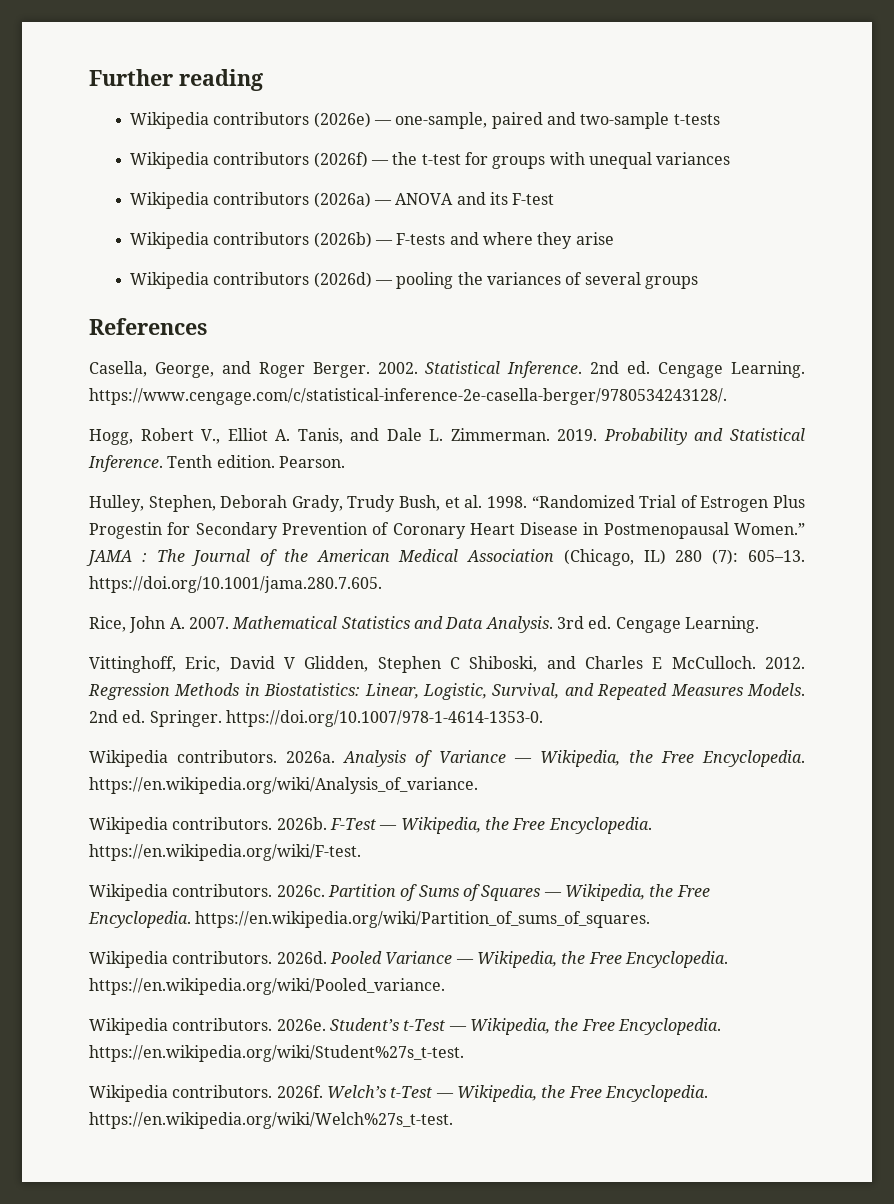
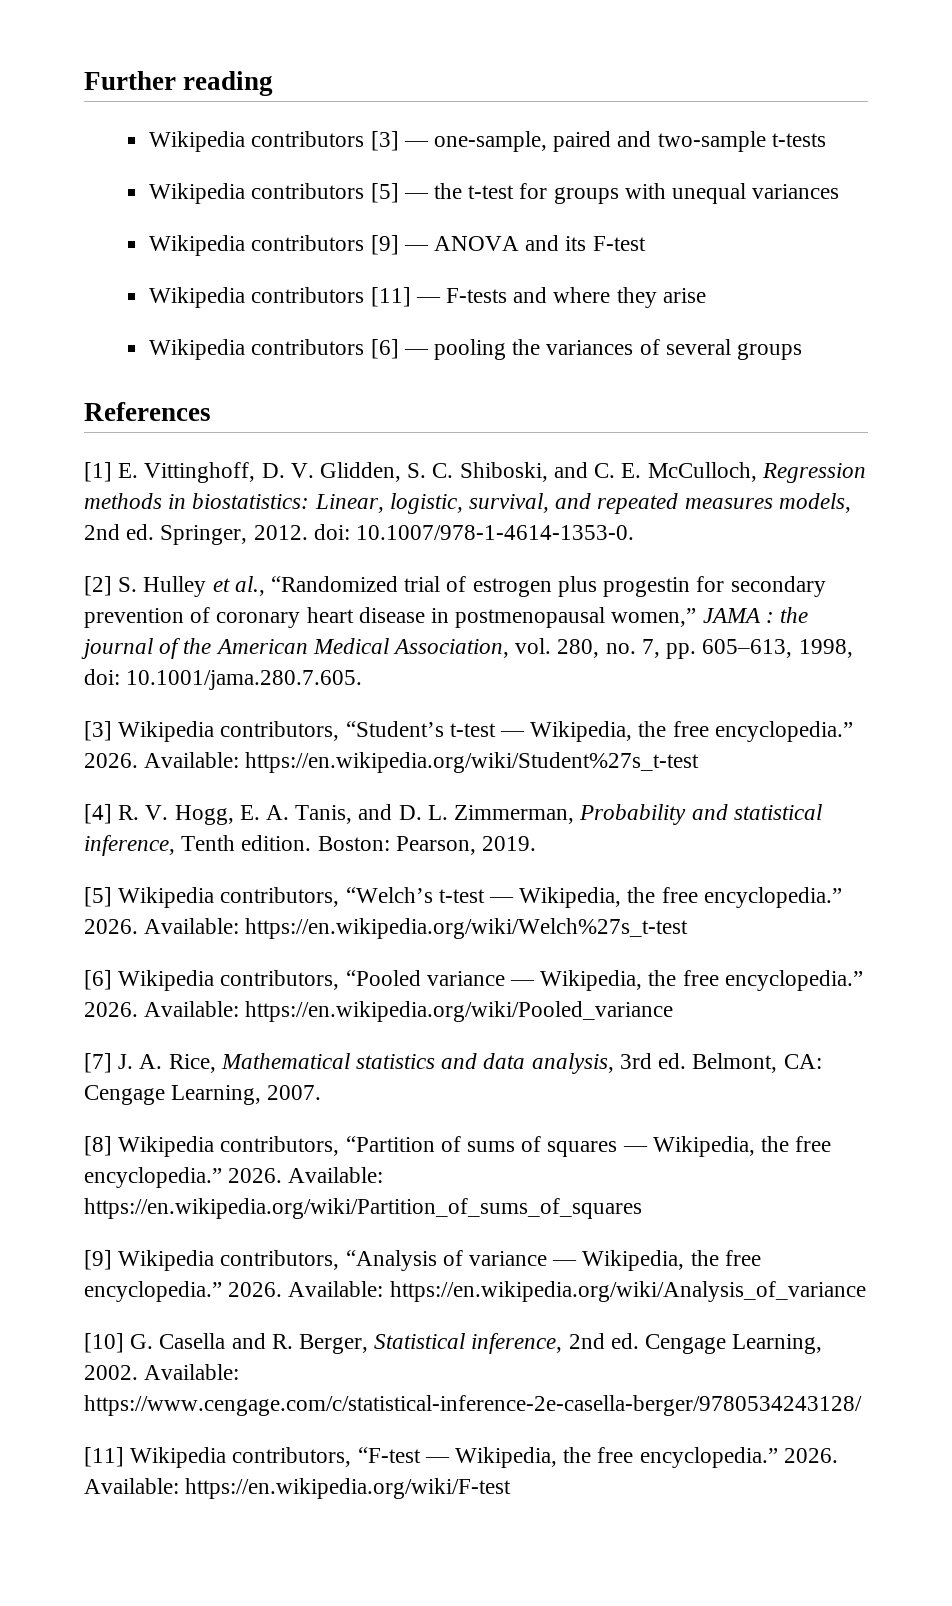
[313,112,371,128] (2026e) -> [370,131,399,151] [3]
[313,152,368,168] (2026f) -> [370,183,399,203] [5]
[313,192,371,208] (2026a) -> [370,235,399,255] [9]
[313,232,372,248] (2026b) -> [370,287,411,307] [11]
[313,272,372,288] (2026d) -> [370,339,399,359] [6]
[89,361,805,378] [89,388,727,405] [89,428,806,445] [88,455,345,472] [89,495,806,512] [89,522,805,539] [86,549,805,566] [89,576,382,593] [89,616,759,633] [89,656,806,673] [88,683,806,700] [89,710,543,727] [89,750,806,767] [89,777,478,794] [89,817,652,834] [89,844,361,861] [89,884,710,901] [88,911,651,928] [89,951,728,968] [89,978,445,995] [89,1018,721,1035] [89,1045,464,1062] [89,1085,708,1102] [89,1112,453,1129] Casella, George, and Roger Berger. 2002. Statistical Inference. 2nd ed. Cengage Learning. https://www.cengage.com/c/statistical-inference-2e-casella-berger/9780534243128/. // Hogg, Robert V., Elliot A. Tanis, and Dale L. Zimmerman. 2019. Probability and Statistical Inference. Tenth edition. Pearson. // Hulley, Stephen, Deborah Grady, Trudy Bush, et al. 1998. “Randomized Trial of Estrogen Plus Progestin for Secondary Prevention of Coronary Heart Disease in Postmenopausal Women.” JAMA : The Journal of the American Medical Association (Chicago, IL) 280 (7): 605–13. https://doi.org/10.1001/jama.280.7.605. // Rice, John A. 2007. Mathematical Statistics and Data Analysis. 3rd ed. Cengage Learning. // Vittinghoff, Eric, David V Glidden, Stephen C Shiboski, and Charles E McCulloch. 2012. Regression Methods in Biostatistics: Linear, Logistic, Survival, and Repeated Measures Models. 2nd ed. Springer. https://doi.org/10.1007/978-1-4614-1353-0. // Wikipedia contributors. 2026a. Analysis of Variance — Wikipedia, the Free Encyclopedia. https://en.wikipedia.org/wiki/Analysis_of_variance. // Wikipedia contributors. 2026b. F-Test — Wikipedia, the Free Encyclopedia. https://en.wikipedia.org/wiki/F-test. // Wikipedia contributors. 2026c. Partition of Sums of Squares — Wikipedia, the Free Encyclopedia. https://en.wikipedia.org/wiki/Partition_of_sums_of_squares. // Wikipedia contributors. 2026d. Pooled Variance — Wikipedia, the Free Encyclopedia. https://en.wikipedia.org/wiki/Pooled_variance. // Wikipedia contributors. 2026e. Student’s t-Test — Wikipedia, the Free Encyclopedia. https://en.wikipedia.org/wiki/Student%27s_t-test. // Wikipedia contributors. 2026f. Welch’s t-Test — Wikipedia, the Free Encyclopedia. https://en.wikipedia.org/wiki/Welch%27s_t-test. -> [84,462,866,483] [84,493,851,514] [84,524,635,545] [84,576,826,597] [84,607,809,628] [81,638,853,659] [84,669,363,690] [84,721,853,742] [84,752,700,773] [84,804,822,825] [84,835,537,856] [84,887,842,908] [84,918,689,939] [84,970,863,991] [84,1001,674,1022] [84,1053,822,1074] [84,1085,322,1105] [84,1136,832,1157] [84,1167,384,1188] [84,1198,642,1219] [84,1250,761,1271] [84,1281,866,1302] [84,1333,823,1354] [84,1364,240,1380] [84,1395,862,1416] [84,1447,838,1468] [84,1478,512,1499] [1] E. Vittinghoff, D. V. Glidden, S. C. Shiboski, and C. E. McCulloch, Regression methods in biostatistics: Linear, logistic, survival, and repeated measures models, 2nd ed. Springer, 2012. doi: 10.1007/978-1-4614-1353-0. // [2] S. Hulley et al., “Randomized trial of estrogen plus progestin for secondary prevention of coronary heart disease in postmenopausal women,” JAMA : the journal of the American Medical Association, vol. 280, no. 7, pp. 605–613, 1998, doi: 10.1001/jama.280.7.605. // [3] Wikipedia contributors, “Student’s t-test — Wikipedia, the free encyclopedia.” 2026. Available: https://en.wikipedia.org/wiki/Student%27s_t-test // [4] R. V. Hogg, E. A. Tanis, and D. L. Zimmerman, Probability and statistical inference, Tenth edition. Boston: Pearson, 2019. // [5] Wikipedia contributors, “Welch’s t-test — Wikipedia, the free encyclopedia.” 2026. Available: https://en.wikipedia.org/wiki/Welch%27s_t-test // [6] Wikipedia contributors, “Pooled variance — Wikipedia, the free encyclopedia.” 2026. Available: https://en.wikipedia.org/wiki/Pooled_variance // [7] J. A. Rice, Mathematical statistics and data analysis, 3rd ed. Belmont, CA: Cengage Learning, 2007. // [8] Wikipedia contributors, “Partition of sums of squares — Wikipedia, the free encyclopedia.” 2026. Available: https://en.wikipedia.org/wiki/Partition_of_sums_of_squares // [9] Wikipedia contributors, “Analysis of variance — Wikipedia, the free encyclopedia.” 2026. Available: https://en.wikipedia.org/wiki/Analysis_of_variance // [10] G. Casella and R. Berger, Statistical inference, 2nd ed. Cengage Learning, 2002. Available: https://www.cengage.com/c/statistical-inference-2e-casella-berger/9780534243128/ // [11] Wikipedia contributors, “F-test — Wikipedia, the free encyclopedia.” 2026. Available: https://en.wikipedia.org/wiki/F-test

